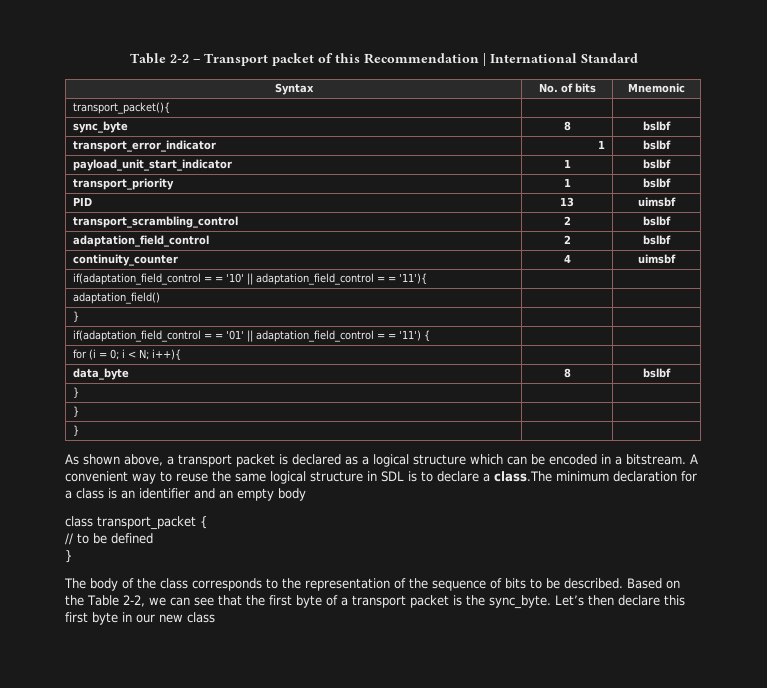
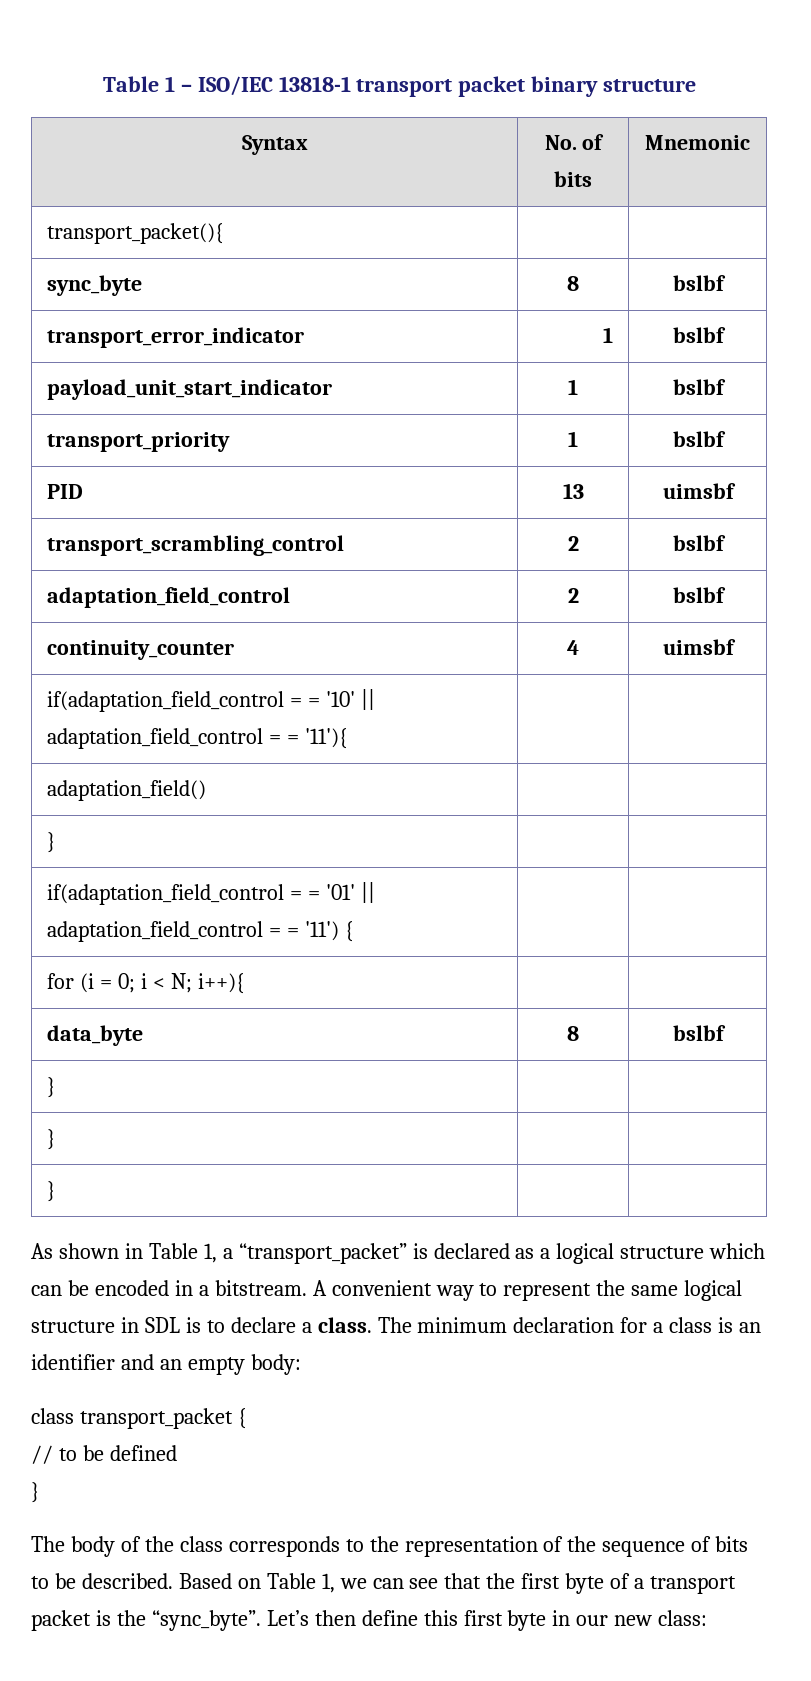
[129,53,638,66] Table 2-2 – Transport packet of this Recommendation | International Standard -> [102,76,697,97] Table 1 – ISO/IEC 13818-1 transport packet binary structure
[124,454,275,467] above, a transport packet -> [124,1243,407,1264] in Table 1, a “transport_packet”
[176,473,208,482] reuse -> [503,1283,592,1301] represent
[494,471,552,482] class.The -> [317,1317,412,1333] class. The
[278,488,306,501] body -> [250,1354,301,1375] body:
[65,595,145,607] the Table 2-2, -> [266,1573,335,1593] Table 1,
[488,595,551,609] sync_byte. -> [151,1610,261,1631] “sync_byte”.
[617,595,660,606] declare -> [361,1610,418,1626] define
[187,612,215,623] class -> [658,1610,708,1626] class:

